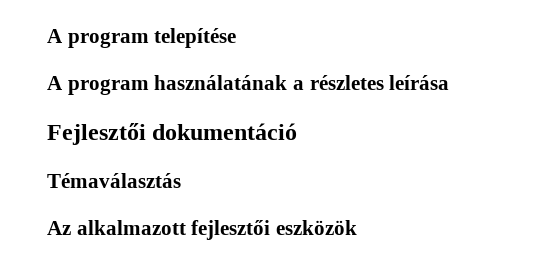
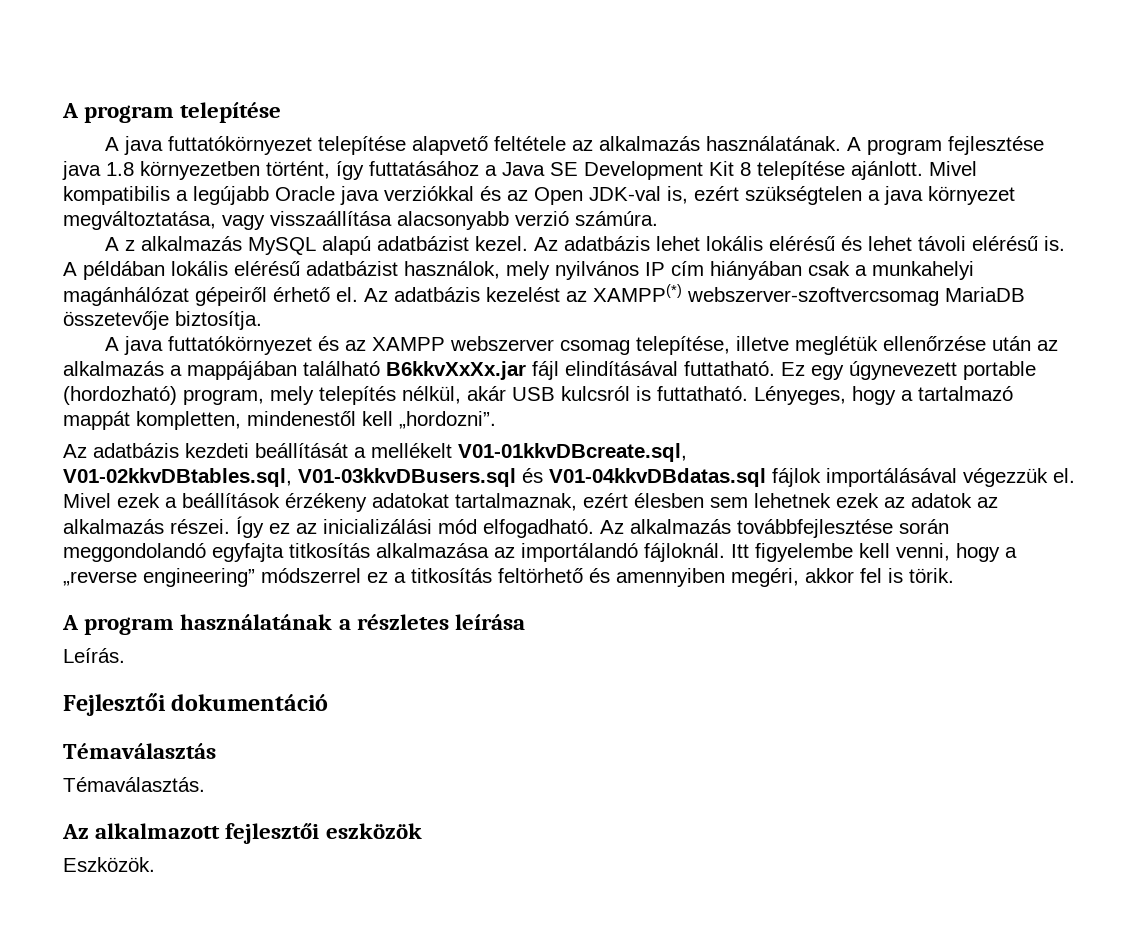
(237, 38) none -> [105,136,1045,155] [62,161,977,180] [63,186,1015,205] [63,211,658,230] [105,236,1066,255] [63,261,974,280] [63,284,1025,306] [63,311,262,330] [105,336,1059,355] [63,361,1036,380] [63,386,1013,405] [63,411,496,430] [63,443,687,462] [63,468,1075,487] [63,493,998,512] [63,516,949,538] [63,543,1017,562] [63,568,954,587] // A java futtatókörnyezet telepítése alapvető feltétele az alkalmazás használatának. A program fejlesztése java 1.8 környezetben történt, így futtatásához a Java SE Development Kit 8 telepítése ajánlott. Mivel kompatibilis a legújabb Oracle java verziókkal és az Open JDK-val is, ezért szükségtelen a java környezet megváltoztatása, vagy visszaállítása alacsonyabb verzió számúra. // A z alkalmazás MySQL alapú adatbázist kezel. Az adatbázis lehet lokális elérésű és lehet távoli elérésű is. A példában lokális elérésű adatbázist használok, mely nyilvános IP cím hiányában csak a munkahelyi magánhálózat gépeiről érhető el. Az adatbázis kezelést az XAMPP(*) webszerver-szoftvercsomag MariaDB összetevője biztosítja. // A java futtatókörnyezet és az XAMPP webszerver csomag telepítése, illetve meglétük ellenőrzése után az alkalmazás a mappájában található B6kkvXxXx.jar fájl elindításával futtatható. Ez egy úgynevezett portable (hordozható) program, mely telepítés nélkül, akár USB kulcsról is futtatható. Lényeges, hogy a tartalmazó mappát kompletten, mindenestől kell „hordozni”. // Az adatbázis kezdeti beállítását a mellékelt V01-01kkvDBcreate.sql, // V01-02kkvDBtables.sql, V01-03kkvDBusers.sql és V01-04kkvDBdatas.sql fájlok importálásával végezzük el. Mivel ezek a beállítások érzékeny adatokat tartalmaznak, ezért élesben sem lehetnek ezek az adatok az alkalmazás részei. Így ez az inicializálási mód elfogadható. Az alkalmazás továbbfejlesztése során meggondolandó egyfajta titkosítás alkalmazása az importálandó fájloknál. Itt figyelembe kell venni, hogy a „reverse engineering” módszerrel ez a titkosítás feltörhető és amennyiben megéri, akkor fel is törik.
(450, 82) none -> [63,648,125,663] // Leírás.
(181, 180) none -> [63,777,205,792] // Témaválasztás.
(358, 227) none -> [63,857,155,872] // Eszközök.

